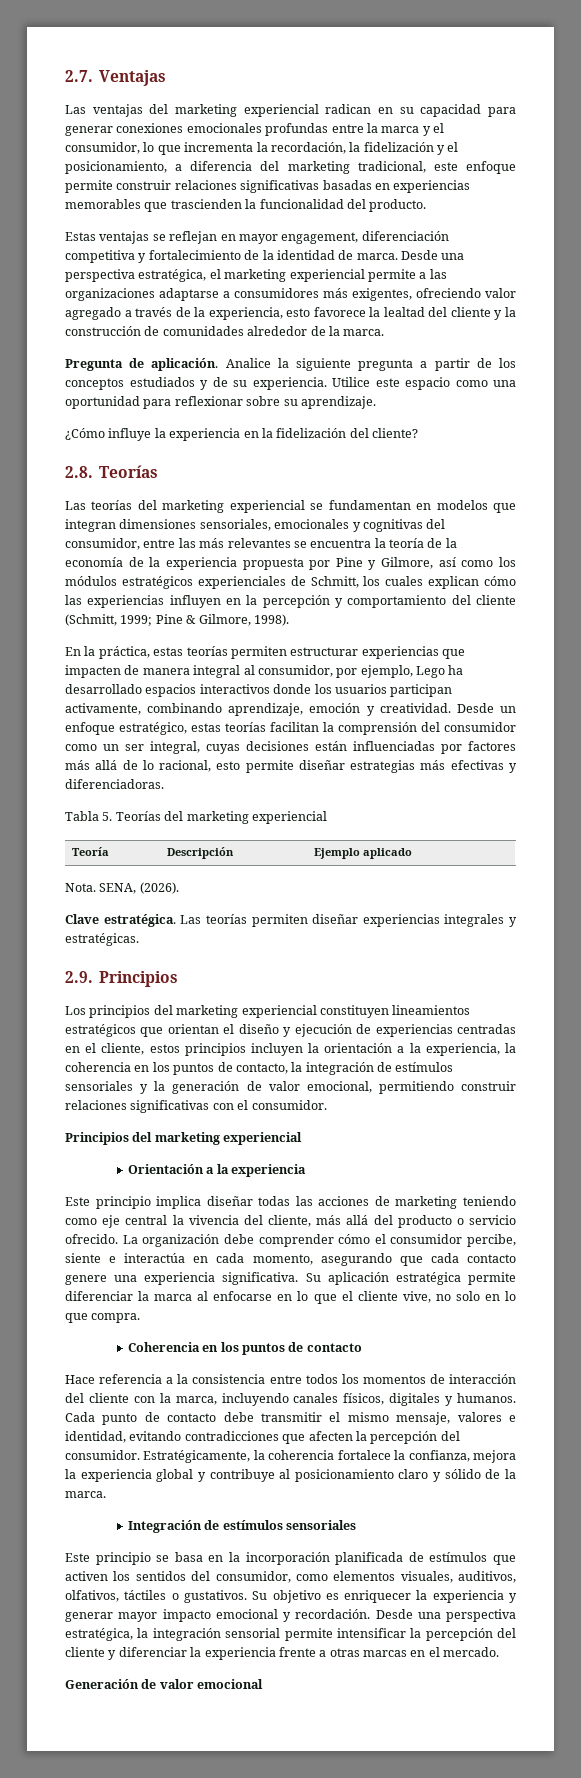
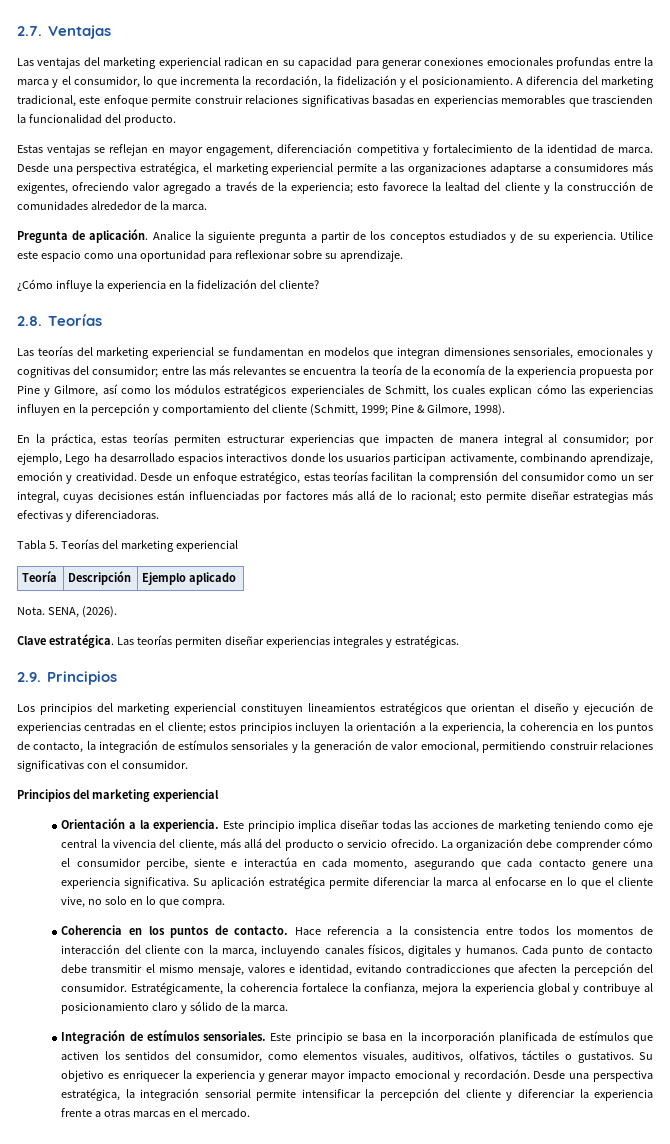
[65,161,183,174] posicionamiento, a -> [421,76,523,88] posicionamiento. A
[208,307,283,320] experiencia, -> [290,182,353,194] experiencia;
[65,538,140,550] consumidor, -> [92,366,159,378] consumidor;
[257,665,333,677] consumidor, -> [563,434,630,446] consumidor;
[159,760,212,772] racional, -> [410,491,456,503] racional;
[101,1043,145,1055] cliente, -> [167,722,206,734] cliente;
[230,1164,306,1177] experiencia // -> [153,819,220,832] experiencia.
[306,1343,362,1352] contacto // -> [234,926,289,935] contacto.
[285,1520,356,1530] sensoriales // -> [203,1031,267,1041] sensoriales.
[65,1679,264,1689] // Generación de valor emocional -> (251, 1112) none

